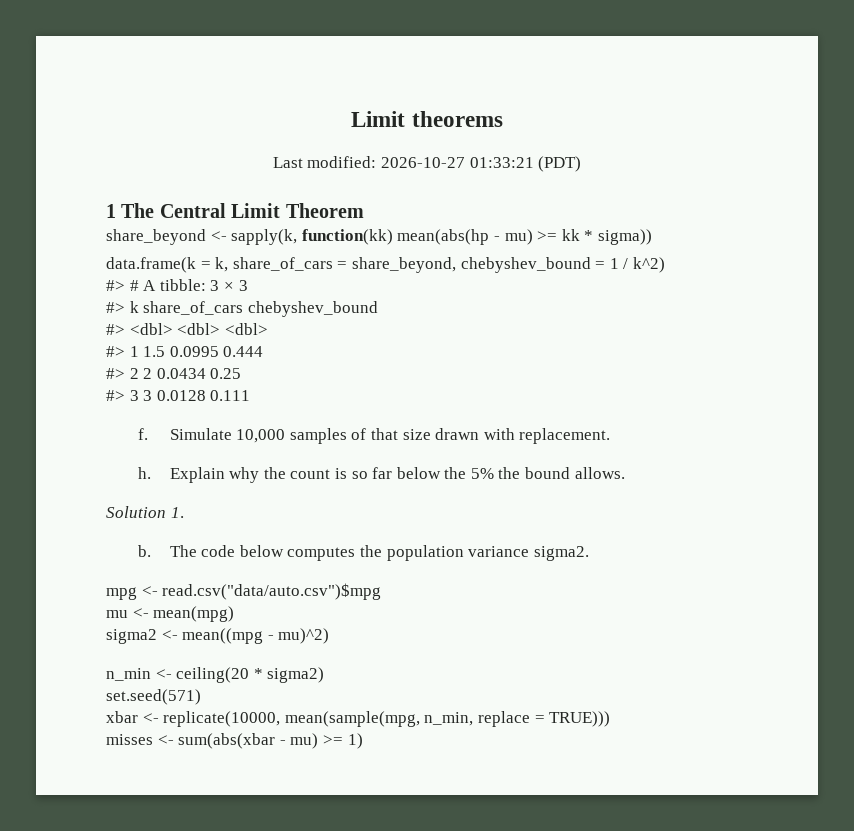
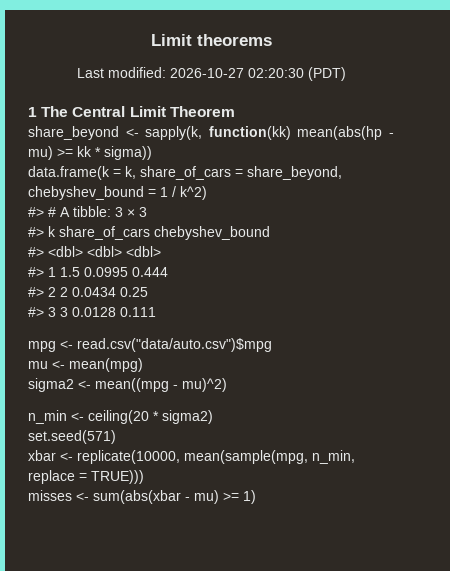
[469,157,534,168] 01:33:21 -> [247,68,304,78] 02:20:30
[137,428,611,444] [137,467,625,483] [106,506,184,518] [137,545,589,561] // f. Simulate 10,000 samples of that size drawn with replacement. // h. Explain why the count is so far below the 5% the bound allows. // Solution 1. // b. The code below computes the population variance sigma2. -> (156, 312) none

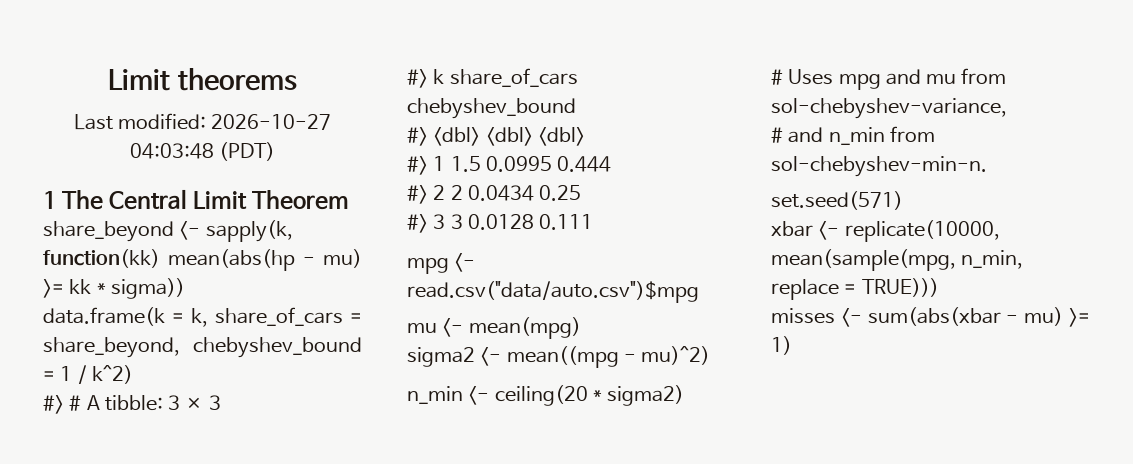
[247,68,304,78] 02:20:30 -> [129,143,214,159] 04:03:48
(213, 417) none -> [771,68,1007,90] [771,98,1007,119] [771,126,935,145] [771,156,987,177] // # Uses mpg and mu from sol-chebyshev-variance, // # and n_min from sol-chebyshev-min-n.

